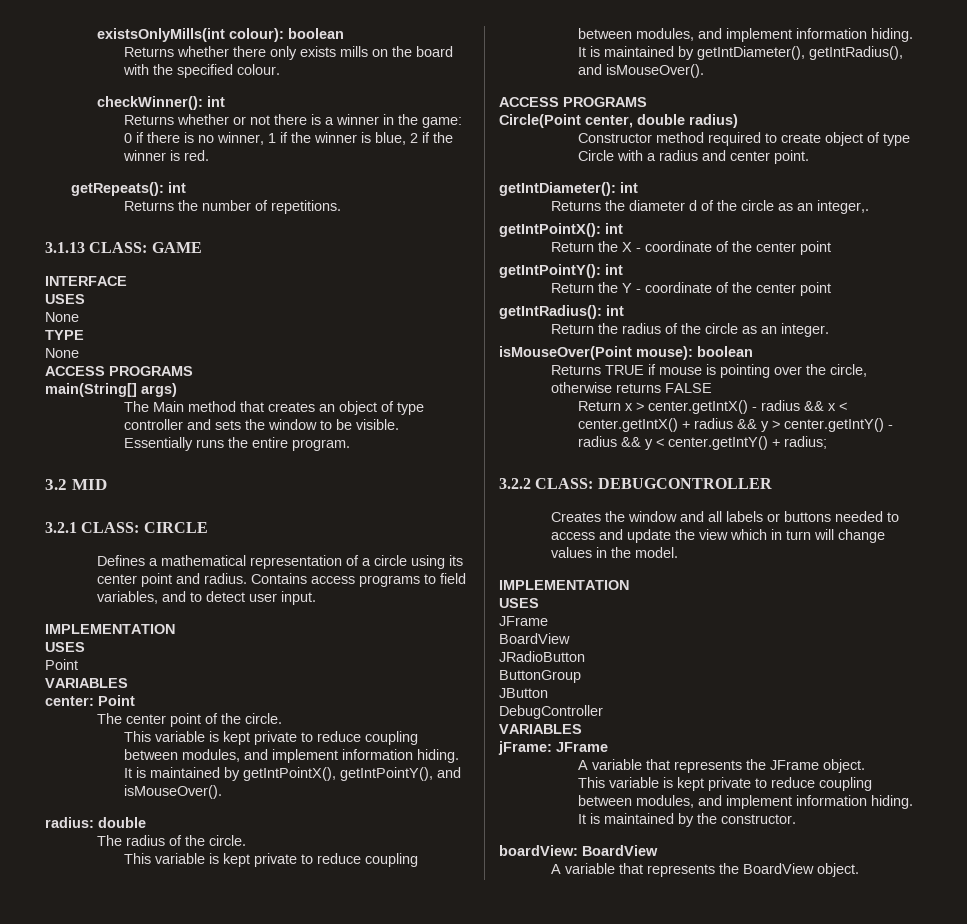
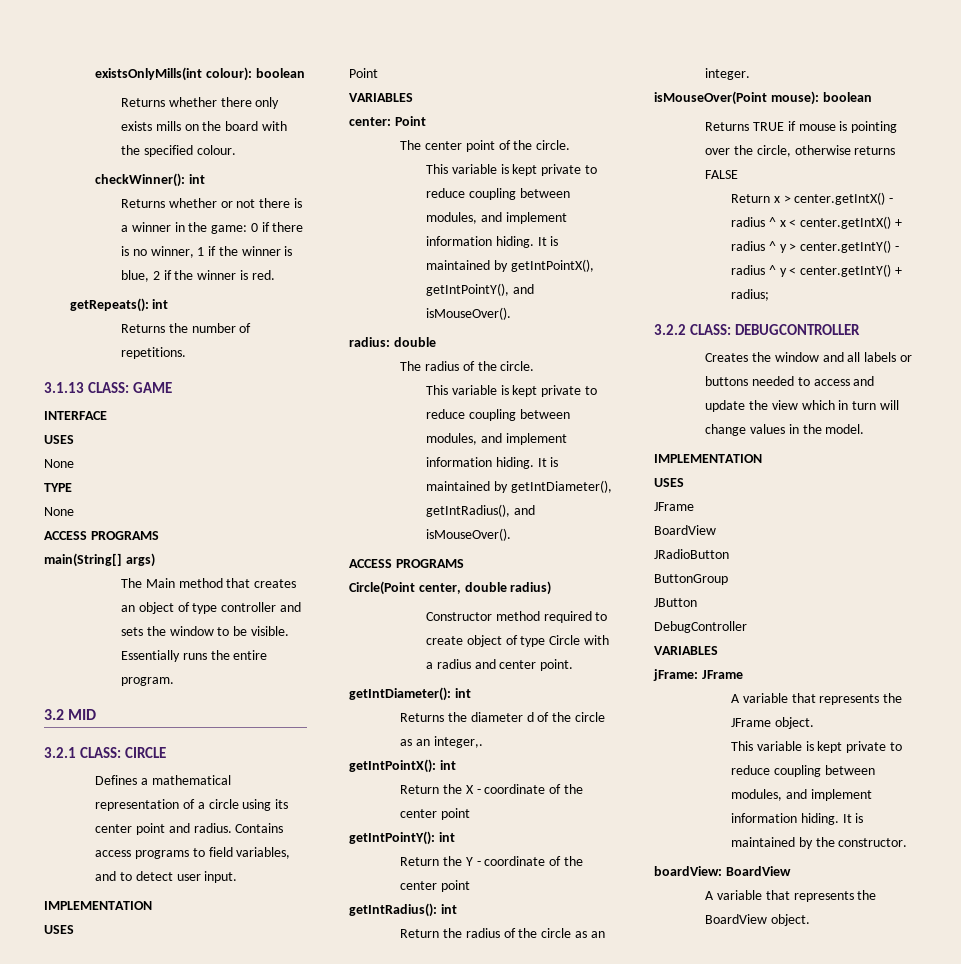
[803,401,824,411] && -> [768,217,776,227] ^
[736,419,757,429] && -> [768,241,776,251] ^
[620,437,641,447] && -> [768,265,776,275] ^

